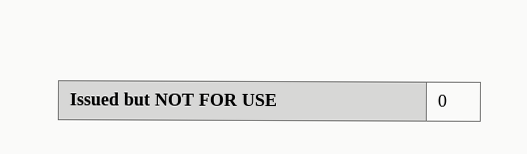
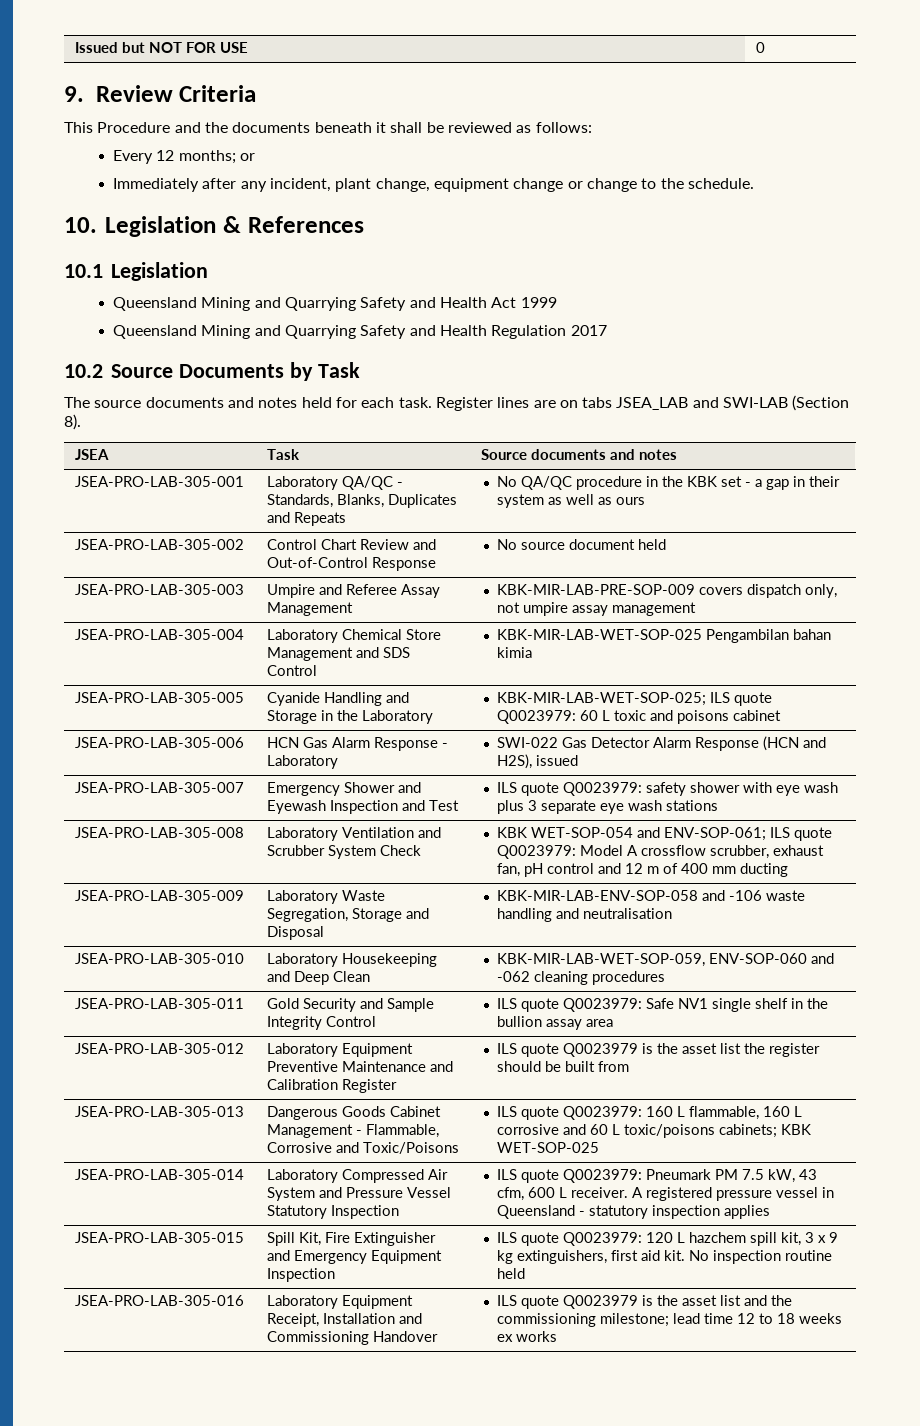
(448, 100) none -> [64,85,257,102] [64,122,592,133] [113,150,256,164] [113,178,754,192] [64,216,364,237] [64,262,208,281] [113,297,557,311] [113,325,607,339] [64,362,360,381] [64,395,850,411] [64,414,81,430] [75,449,110,460] [267,449,301,460] [481,449,678,460] [75,476,245,487] [267,476,404,490] [267,494,458,508] [267,512,347,526] [497,476,841,490] [497,494,646,508] [75,539,245,550] [267,539,437,550] [267,557,437,571] [497,539,667,550] [75,584,245,595] [267,584,441,598] [267,602,354,616] [497,584,838,598] [497,602,697,616] [75,629,245,640] [267,629,442,643] [267,647,411,661] [267,665,318,676] [497,629,832,643] [497,647,533,658] [75,692,245,703] [267,692,410,706] [267,710,434,724] [497,692,773,706] [497,710,782,724] [75,737,245,748] [267,737,449,751] [267,755,339,769] [497,736,827,751] [497,754,579,769] [75,782,245,793] [267,782,422,796] [267,800,460,814] [497,782,839,796] [497,800,719,814] [75,827,245,838] [267,827,442,841] [267,845,422,859] [497,827,833,841] [497,845,825,859] [497,863,789,877] [75,890,245,901] [267,890,386,904] [267,908,430,922] [267,926,325,940] [497,890,806,901] [497,908,673,922] [75,953,245,964] [267,953,438,967] [267,971,371,985] [497,953,835,967] [497,971,666,985] [75,998,245,1009] [267,998,435,1012] [267,1016,377,1030] [497,998,829,1012] [497,1016,614,1030] [75,1043,245,1054] [267,1043,414,1057] [267,1061,454,1072] [267,1079,398,1093] [497,1043,821,1057] [497,1061,630,1072] [75,1106,245,1117] [267,1106,442,1120] [267,1124,440,1138] [267,1142,460,1154] [497,1106,803,1120] [497,1124,812,1138] [497,1142,600,1153] [75,1169,245,1180] [267,1169,449,1183] [267,1187,452,1201] [267,1205,400,1219] [497,1169,818,1183] [497,1187,835,1201] [497,1205,771,1219] [75,1232,245,1243] [267,1232,437,1246] [267,1250,443,1264] [267,1268,336,1282] [497,1232,839,1246] [497,1250,833,1264] [497,1268,526,1279] [75,1295,245,1306] [267,1295,414,1309] [267,1313,423,1327] [267,1331,439,1345] [497,1295,793,1309] [497,1313,843,1327] [497,1331,558,1342] // 9. Review Criteria // This Procedure and the documents beneath it shall be reviewed as follows: // Every 12 months; or // Immediately after any incident, plant change, equipment change or change to the schedule. // 10. Legislation & References // 10.1 Legislation // Queensland Mining and Quarrying Safety and Health Act 1999 // Queensland Mining and Quarrying Safety and Health Regulation 2017 // 10.2 Source Documents by Task // The source documents and notes held for each task. Register lines are on tabs JSEA_LAB and SWI-LAB (Section 8). // JSEA | Task | Source documents and notes // JSEA-PRO-LAB-305-001 | Laboratory QA/QC - Standards, Blanks, Duplicates and Repeats | No QA/QC procedure in the KBK set - a gap in their system as well as ours // JSEA-PRO-LAB-305-002 | Control Chart Review and Out-of-Control Response | No source document held // JSEA-PRO-LAB-305-003 | Umpire and Referee Assay Management | KBK-MIR-LAB-PRE-SOP-009 covers dispatch only, not umpire assay management // JSEA-PRO-LAB-305-004 | Laboratory Chemical Store Management and SDS Control | KBK-MIR-LAB-WET-SOP-025 Pengambilan bahan kimia // JSEA-PRO-LAB-305-005 | Cyanide Handling and Storage in the Laboratory | KBK-MIR-LAB-WET-SOP-025; ILS quote Q0023979: 60 L toxic and poisons cabinet // JSEA-PRO-LAB-305-006 | HCN Gas Alarm Response - Laboratory | SWI-022 Gas Detector Alarm Response (HCN and H2S), issued // JSEA-PRO-LAB-305-007 | Emergency Shower and Eyewash Inspection and Test | ILS quote Q0023979: safety shower with eye wash plus 3 separate eye wash stations // JSEA-PRO-LAB-305-008 | Laboratory Ventilation and Scrubber System Check | KBK WET-SOP-054 and ENV-SOP-061; ILS quote Q0023979: Model A crossflow scrubber, exhaust fan, pH control and 12 m of 400 mm ducting // JSEA-PRO-LAB-305-009 | Laboratory Waste Segregation, Storage and Disposal | KBK-MIR-LAB-ENV-SOP-058 and -106 waste handling and neutralisation // JSEA-PRO-LAB-305-010 | Laboratory Housekeeping and Deep Clean | KBK-MIR-LAB-WET-SOP-059, ENV-SOP-060 and -062 cleaning procedures // JSEA-PRO-LAB-305-011 | Gold Security and Sample Integrity Control | ILS quote Q0023979: Safe NV1 single shelf in the bullion assay area // JSEA-PRO-LAB-305-012 | Laboratory Equipment Preventive Maintenance and Calibration Register | ILS quote Q0023979 is the asset list the register should be built from // JSEA-PRO-LAB-305-013 | Dangerous Goods Cabinet Management - Flammable, Corrosive and Toxic/Poisons | ILS quote Q0023979: 160 L flammable, 160 L corrosive and 60 L toxic/poisons cabinets; KBK WET-SOP-025 // JSEA-PRO-LAB-305-014 | Laboratory Compressed Air System and Pressure Vessel Statutory Inspection | ILS quote Q0023979: Pneumark PM 7.5 kW, 43 cfm, 600 L receiver. A registered pressure vessel in Queensland - statutory inspection applies // JSEA-PRO-LAB-305-015 | Spill Kit, Fire Extinguisher and Emergency Equipment Inspection | ILS quote Q0023979: 120 L hazchem spill kit, 3 x 9 kg extinguishers, first aid kit. No inspection routine held // JSEA-PRO-LAB-305-016 | Laboratory Equipment Receipt, Installation and Commissioning Handover | ILS quote Q0023979 is the asset list and the commissioning milestone; lead time 12 to 18 weeks ex works

